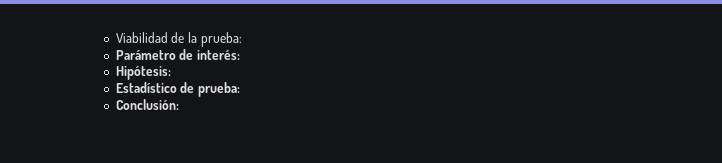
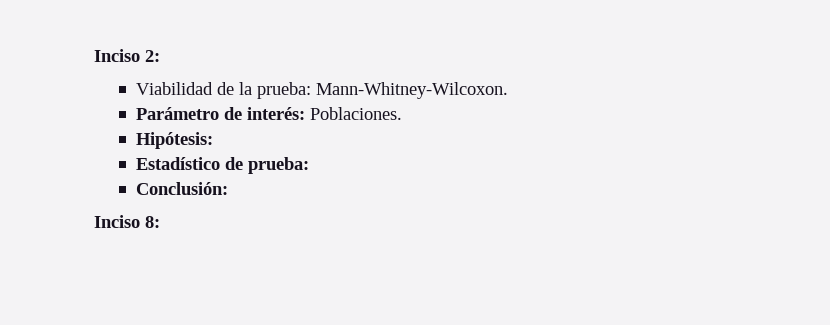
(115, 37) none -> [94,49,160,62] Inciso 2: //
(242, 39) none -> [315,82,508,99] Mann-Whitney-Wilcoxon.
(240, 55) none -> [309,107,402,120] Poblaciones.
(179, 104) none -> [94,215,160,228] // Inciso 8:

